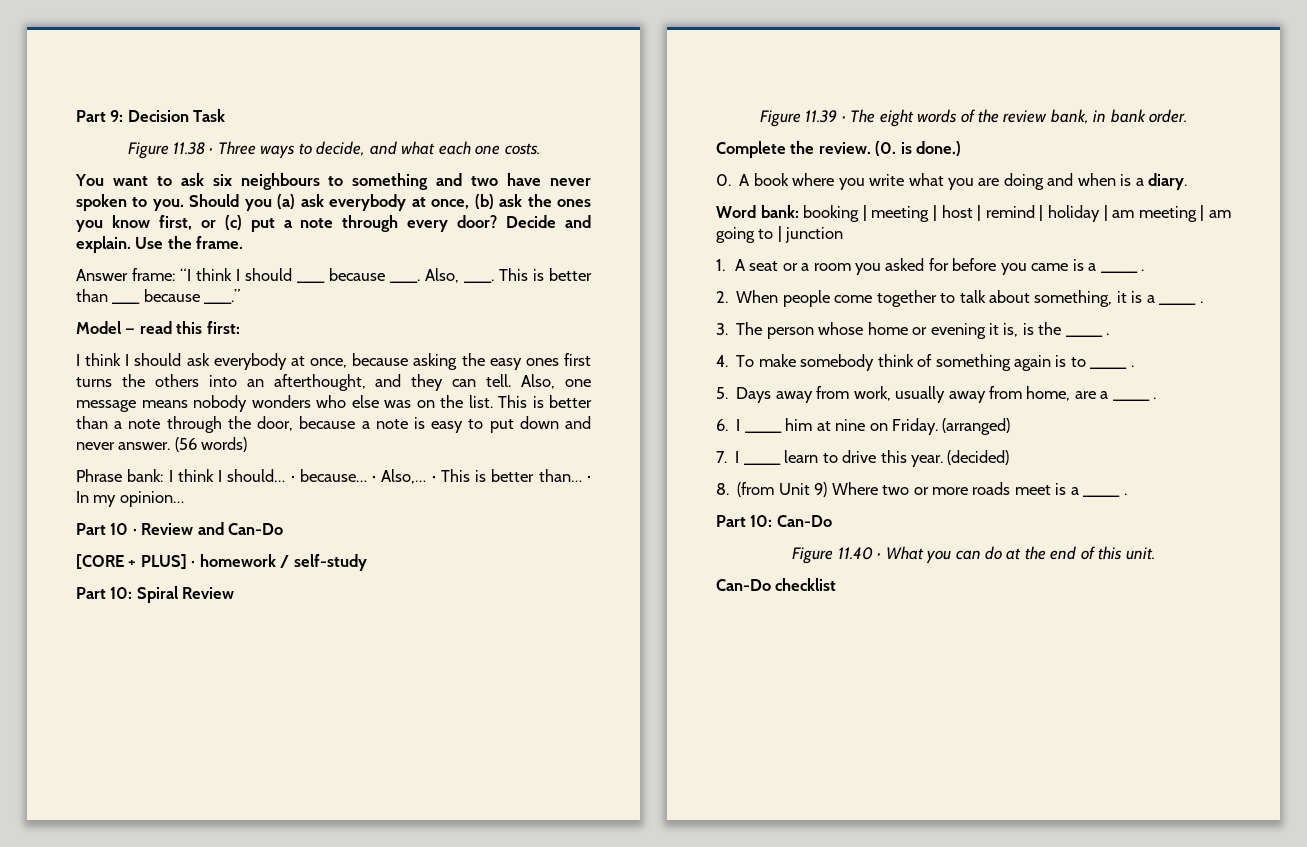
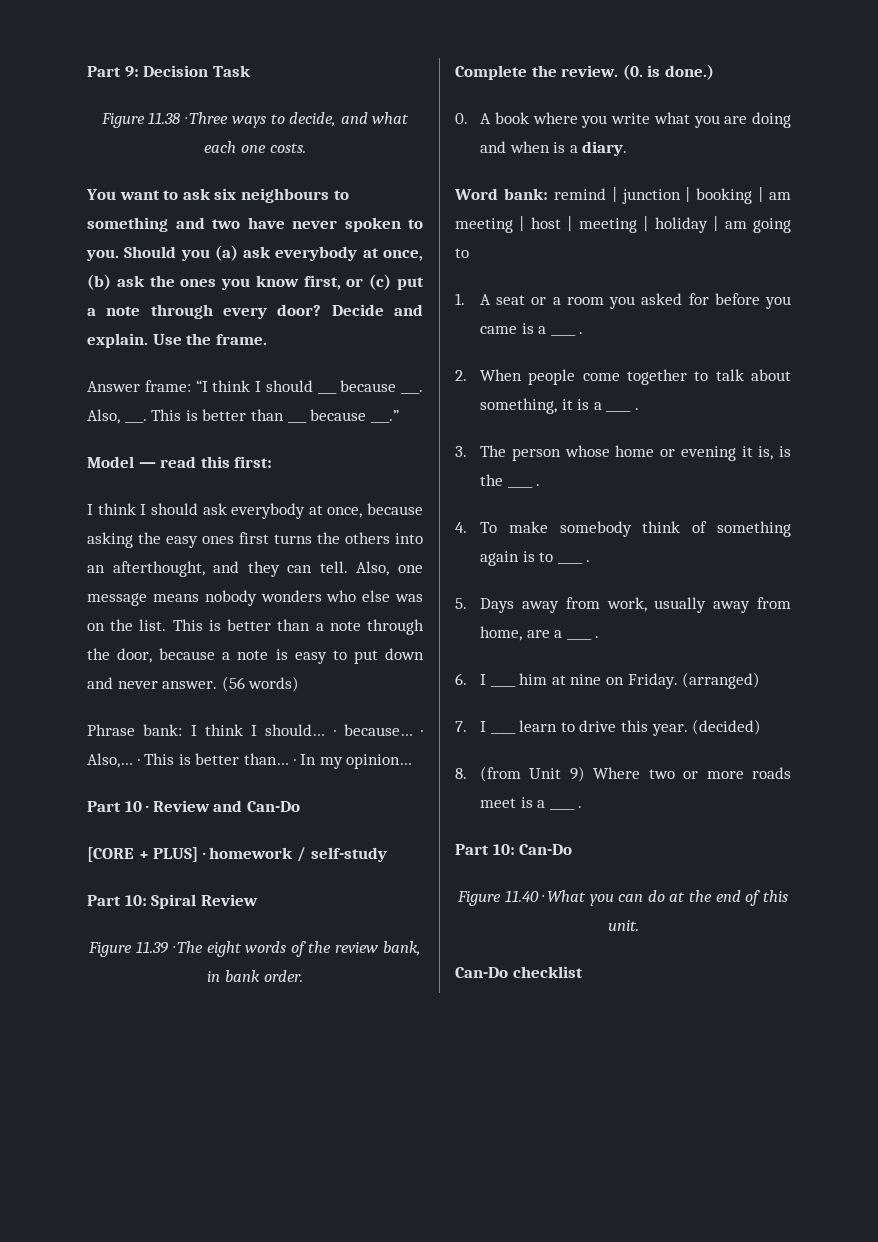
(799, 211) none -> [553,187,691,204] remind | junction |
(867, 213) none -> [769,192,791,200] am
[985,205,1035,218] remind -> [578,218,637,233] meeting
[1138,205,1232,222] meeting | am -> (747, 225) none
[777,226,844,243] | junction -> (469, 253) none

